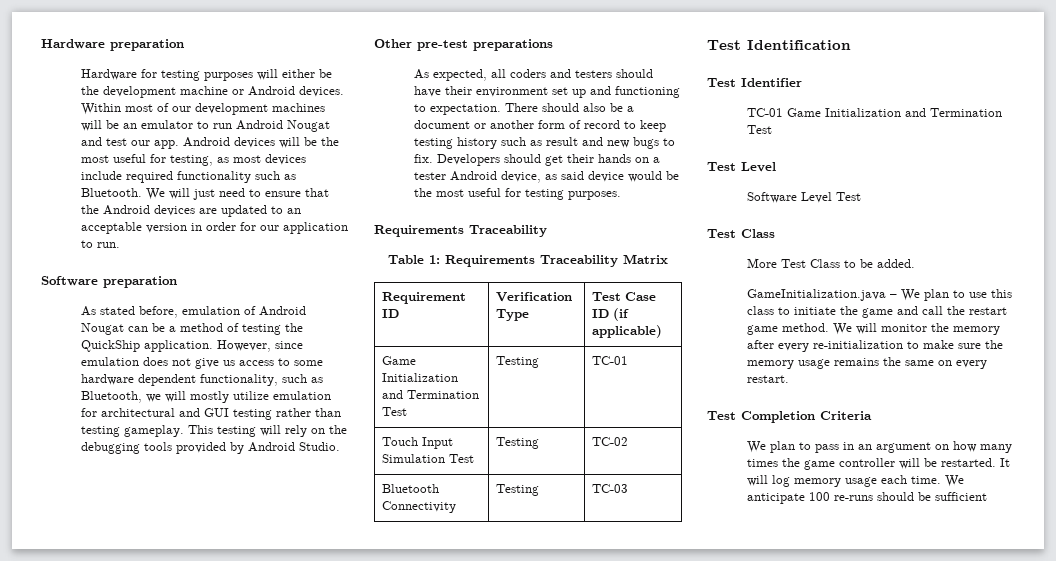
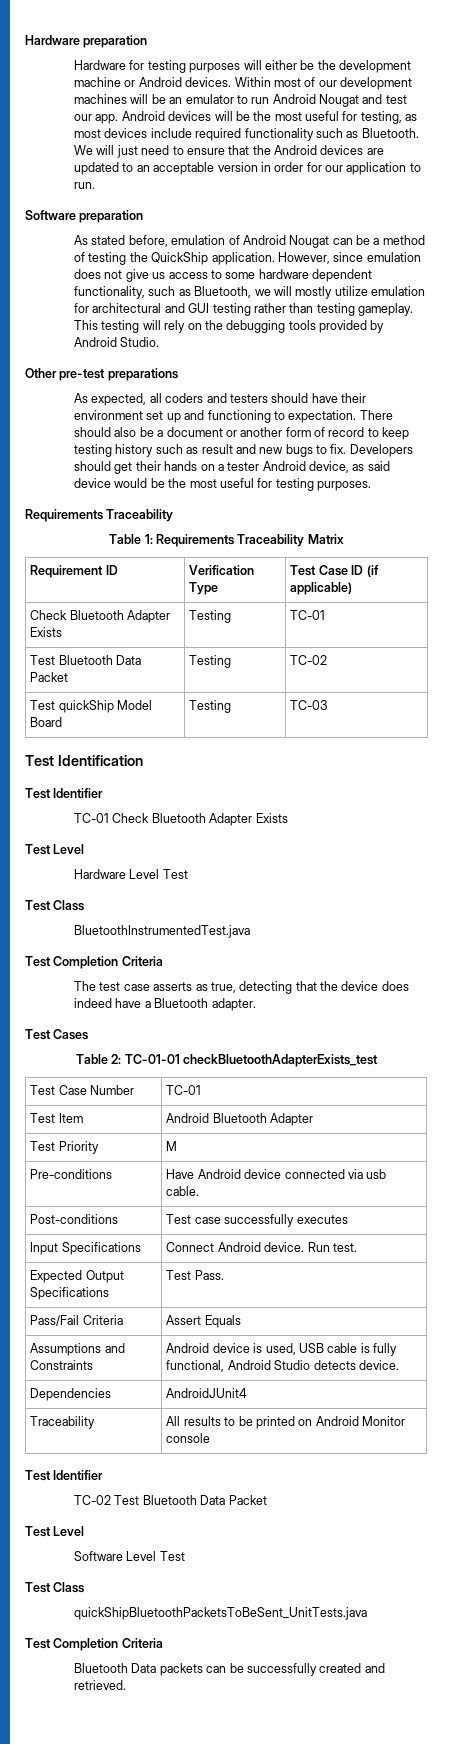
[381,356,416,365] [381,373,458,382] [381,390,479,399] [381,407,407,416] [495,356,539,368] [591,356,628,365] [381,437,453,449] [381,454,474,463] [495,437,539,449] [591,437,628,446] [381,484,439,493] [381,501,456,513] Game Initialization and Termination Test | Testing | TC-01 // Touch Input Simulation Test | Testing | TC-02 // Bluetooth Connectivity -> [30,610,171,623] [30,627,63,637] [189,610,232,623] [290,610,326,620] [30,655,142,665] [30,672,69,682] [189,655,232,668] [290,655,328,665] [30,700,153,713] [30,717,63,727] Check Bluetooth Adapter Exists | Testing | TC-01 // Test Bluetooth Data Packet | Testing | TC-02 // Test quickShip Model Board
[787,108,1003,117] [747,125,773,134] Game Initialization and Termination Test -> [112,813,288,826] [25,844,85,855] [74,869,188,879] [25,900,85,911] [74,925,251,938] [25,956,163,969] [74,981,409,994] [74,998,256,1011] [25,1029,89,1040] [75,1054,379,1067] [30,1085,135,1095] [166,1085,202,1095] [30,1113,83,1123] [166,1113,314,1126] [30,1141,99,1154] [166,1141,178,1151] [30,1169,113,1179] [166,1169,387,1179] [166,1186,200,1196] [30,1214,119,1224] [166,1214,348,1227] [30,1242,141,1255] [166,1242,357,1252] [30,1270,124,1283] [30,1287,110,1300] [166,1270,224,1280] [30,1315,123,1326] [166,1315,241,1328] [30,1343,125,1356] [30,1360,94,1370] [166,1343,397,1356] [166,1360,399,1372] [30,1388,112,1401] [166,1388,248,1398] [30,1416,96,1429] [166,1416,405,1429] [166,1433,211,1443] [25,1470,104,1481] [74,1495,267,1505] Check Bluetooth Adapter Exists // Test Level // Hardware Level Test // Test Class // BluetoothInstrumentedTest.java // Test Completion Criteria // The test case asserts as true, detecting that the device does indeed have a Bluetooth adapter. // Test Cases // Table 2: TC-01-01 checkBluetoothAdapterExists_test // Test Case Number | TC-01 // Test Item | Android Bluetooth Adapter // Test Priority | M // Pre-conditions | Have Android device connected via usb cable. // Post-conditions | Test case successfully executes // Input Specifications | Connect Android device. Run test. // Expected Output Specifications | Test Pass. // Pass/Fail Criteria | Assert Equals // Assumptions and Constraints | Android device is used, USB cable is fully functional, Android Studio detects device. // Dependencies | AndroidJUnit4 // Traceability | All results to be printed on Android Monitor console // Test Identifier // TC-02 Test Bluetooth Data Packet
[747,258,916,268] [747,289,1013,301] [747,306,1008,318] [747,323,1001,335] [747,340,1004,352] [747,357,988,369] [747,375,790,383] [707,411,872,423] [747,441,1013,453] [747,458,1011,470] [747,475,965,487] [747,492,988,504] More Test Class to be added. // GameInitialization.java – We plan to use this class to initiate the game and call the restart game method. We will monitor the memory after every re-initialization to make sure the memory usage remains the same on every restart. // Test Completion Criteria // We plan to pass in an argument on how many times the game controller will be restarted. It will log memory usage each time. We anticipate 100 re-runs should be sufficient -> [74,1607,368,1620] [25,1638,163,1651] [74,1663,385,1676] [74,1680,127,1690] quickShipBluetoothPacketsToBeSent_UnitTests.java // Test Completion Criteria // Bluetooth Data packets can be successfully created and retrieved.

